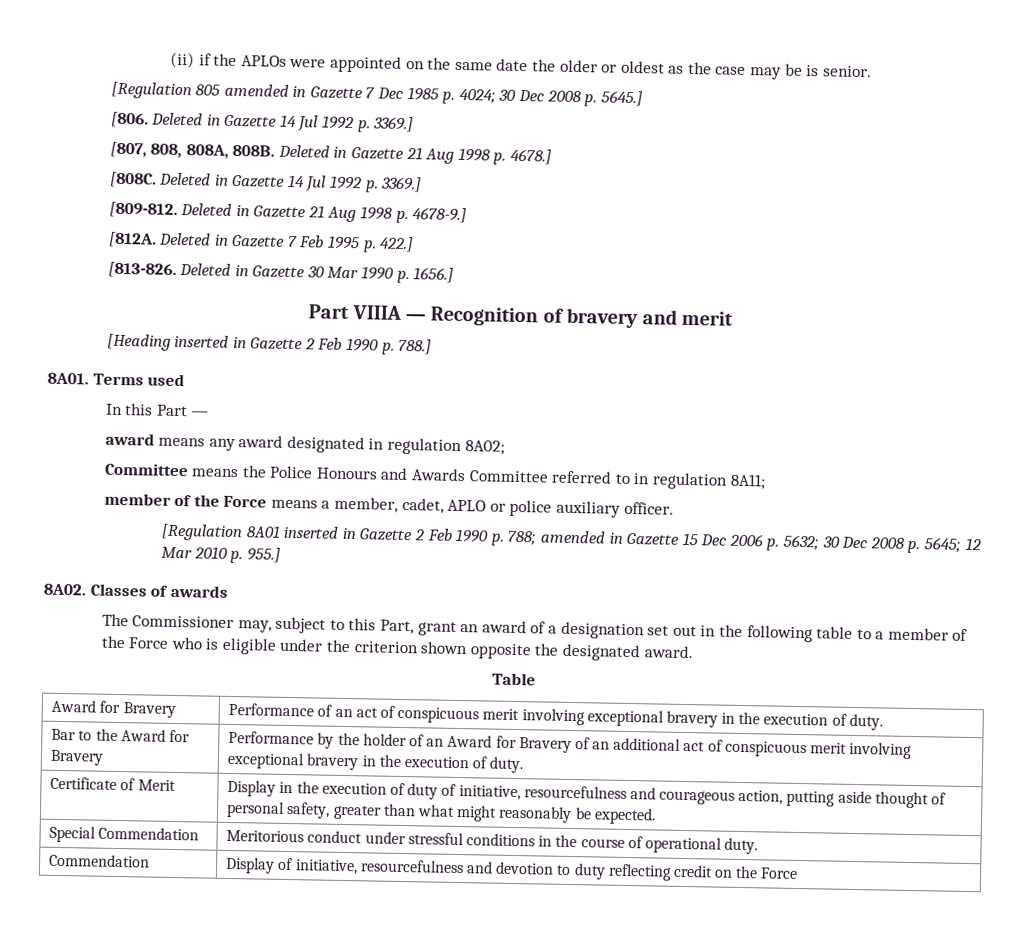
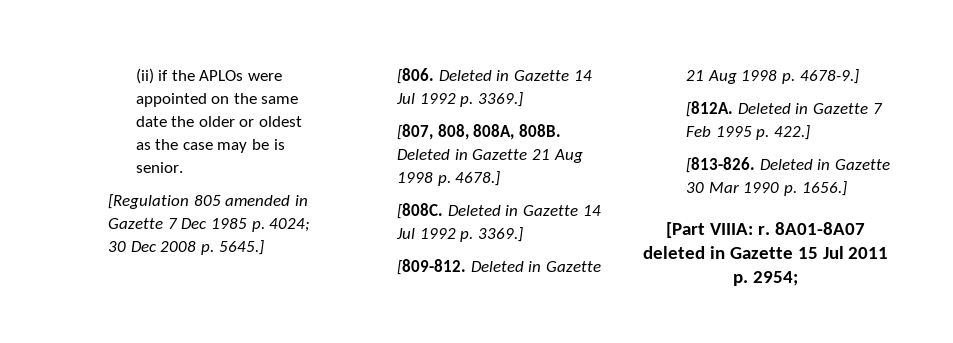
[308,304,733,329] [106,333,433,355] [47,372,186,387] [104,403,210,417] [104,432,505,456] [103,462,766,490] [103,492,674,518] [161,523,981,554] [161,546,281,564] [43,583,228,598] [101,613,969,643] [100,635,694,662] [492,672,536,686] [51,699,176,719] [228,702,883,731] [51,728,190,743] [50,749,105,766] [228,730,913,759] [227,751,525,774] [50,776,176,792] [227,779,946,809] [226,800,656,825] [49,825,200,843] [226,829,759,855] [49,853,151,868] [225,856,799,881] Part VIIIA — Recognition of bravery and merit // [Heading inserted in Gazette 2 Feb 1990 p. 788.] // 8A01. Terms used // In this Part — // award means any award designated in regulation 8A02; // Committee means the Police Honours and Awards Committee referred to in regulation 8A11; // member of the Force means a member, cadet, APLO or police auxiliary officer. // [Regulation 8A01 inserted in Gazette 2 Feb 1990 p. 788; amended in Gazette 15 Dec 2006 p. 5632; 30 Dec 2008 p. 5645; 12 Mar 2010 p. 955.] // 8A02. Classes of awards // The Commissioner may, subject to this Part, grant an award of a designation set out in the following table to a member of the Force who is eligible under the criterion shown opposite the designated award. // Table // Award for Bravery | Performance of an act of conspicuous merit involving exceptional bravery in the execution of duty. // Bar to the Award for Bravery | Performance by the holder of an Award for Bravery of an additional act of conspicuous merit involving exceptional bravery in the execution of duty. // Certificate of Merit | Display in the execution of duty of initiative, resourcefulness and courageous action, putting aside thought of personal safety, greater than what might reasonably be expected. // Special Commendation | Meritorious conduct under stressful conditions in the course of operational duty. // Commendation | Display of initiative, resourcefulness and devotion to duty reflecting credit on the Force -> [666,222,865,238] [642,246,889,259] [733,271,798,286] [Part VIIIA: r. 8A01-8A07 deleted in Gazette 15 Jul 2011 p. 2954;

